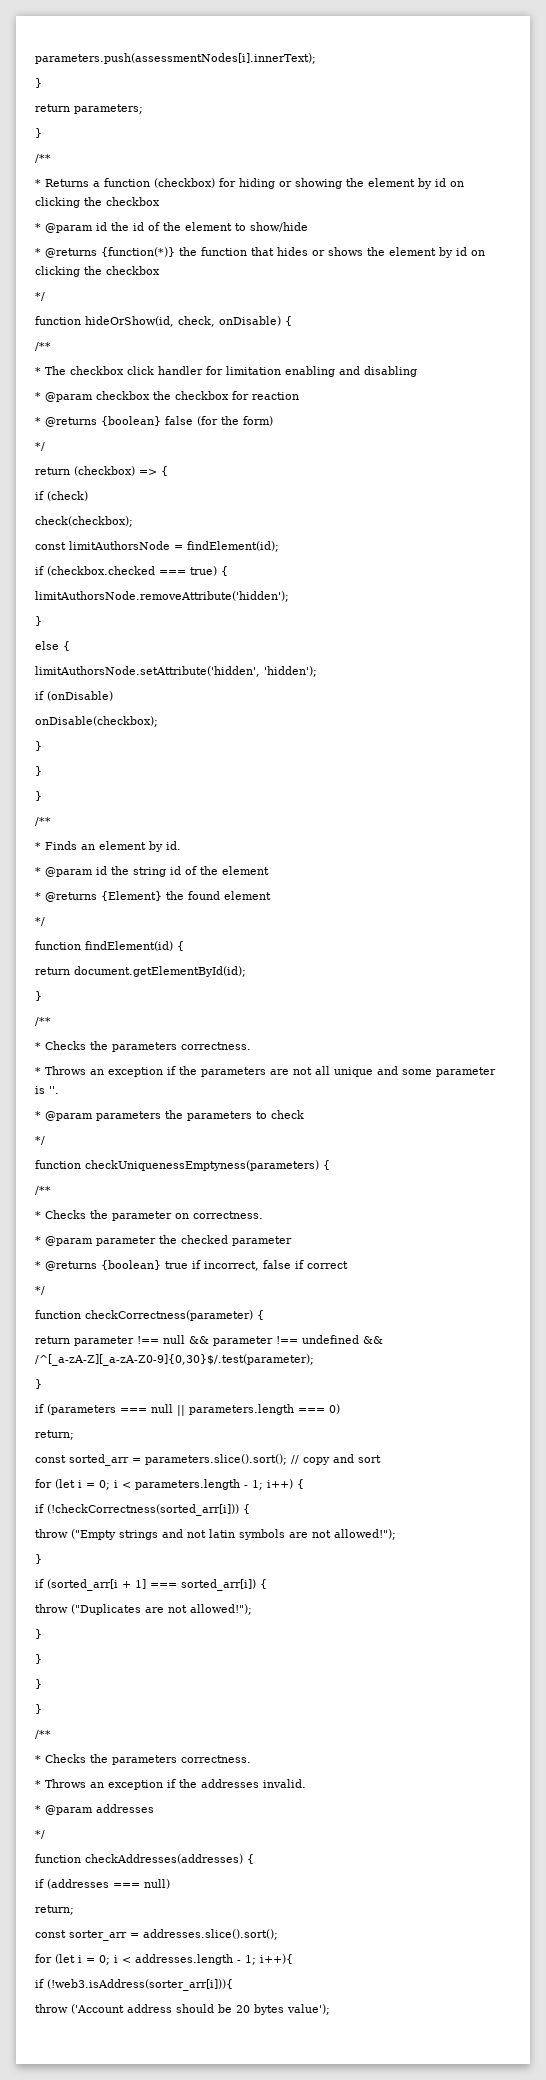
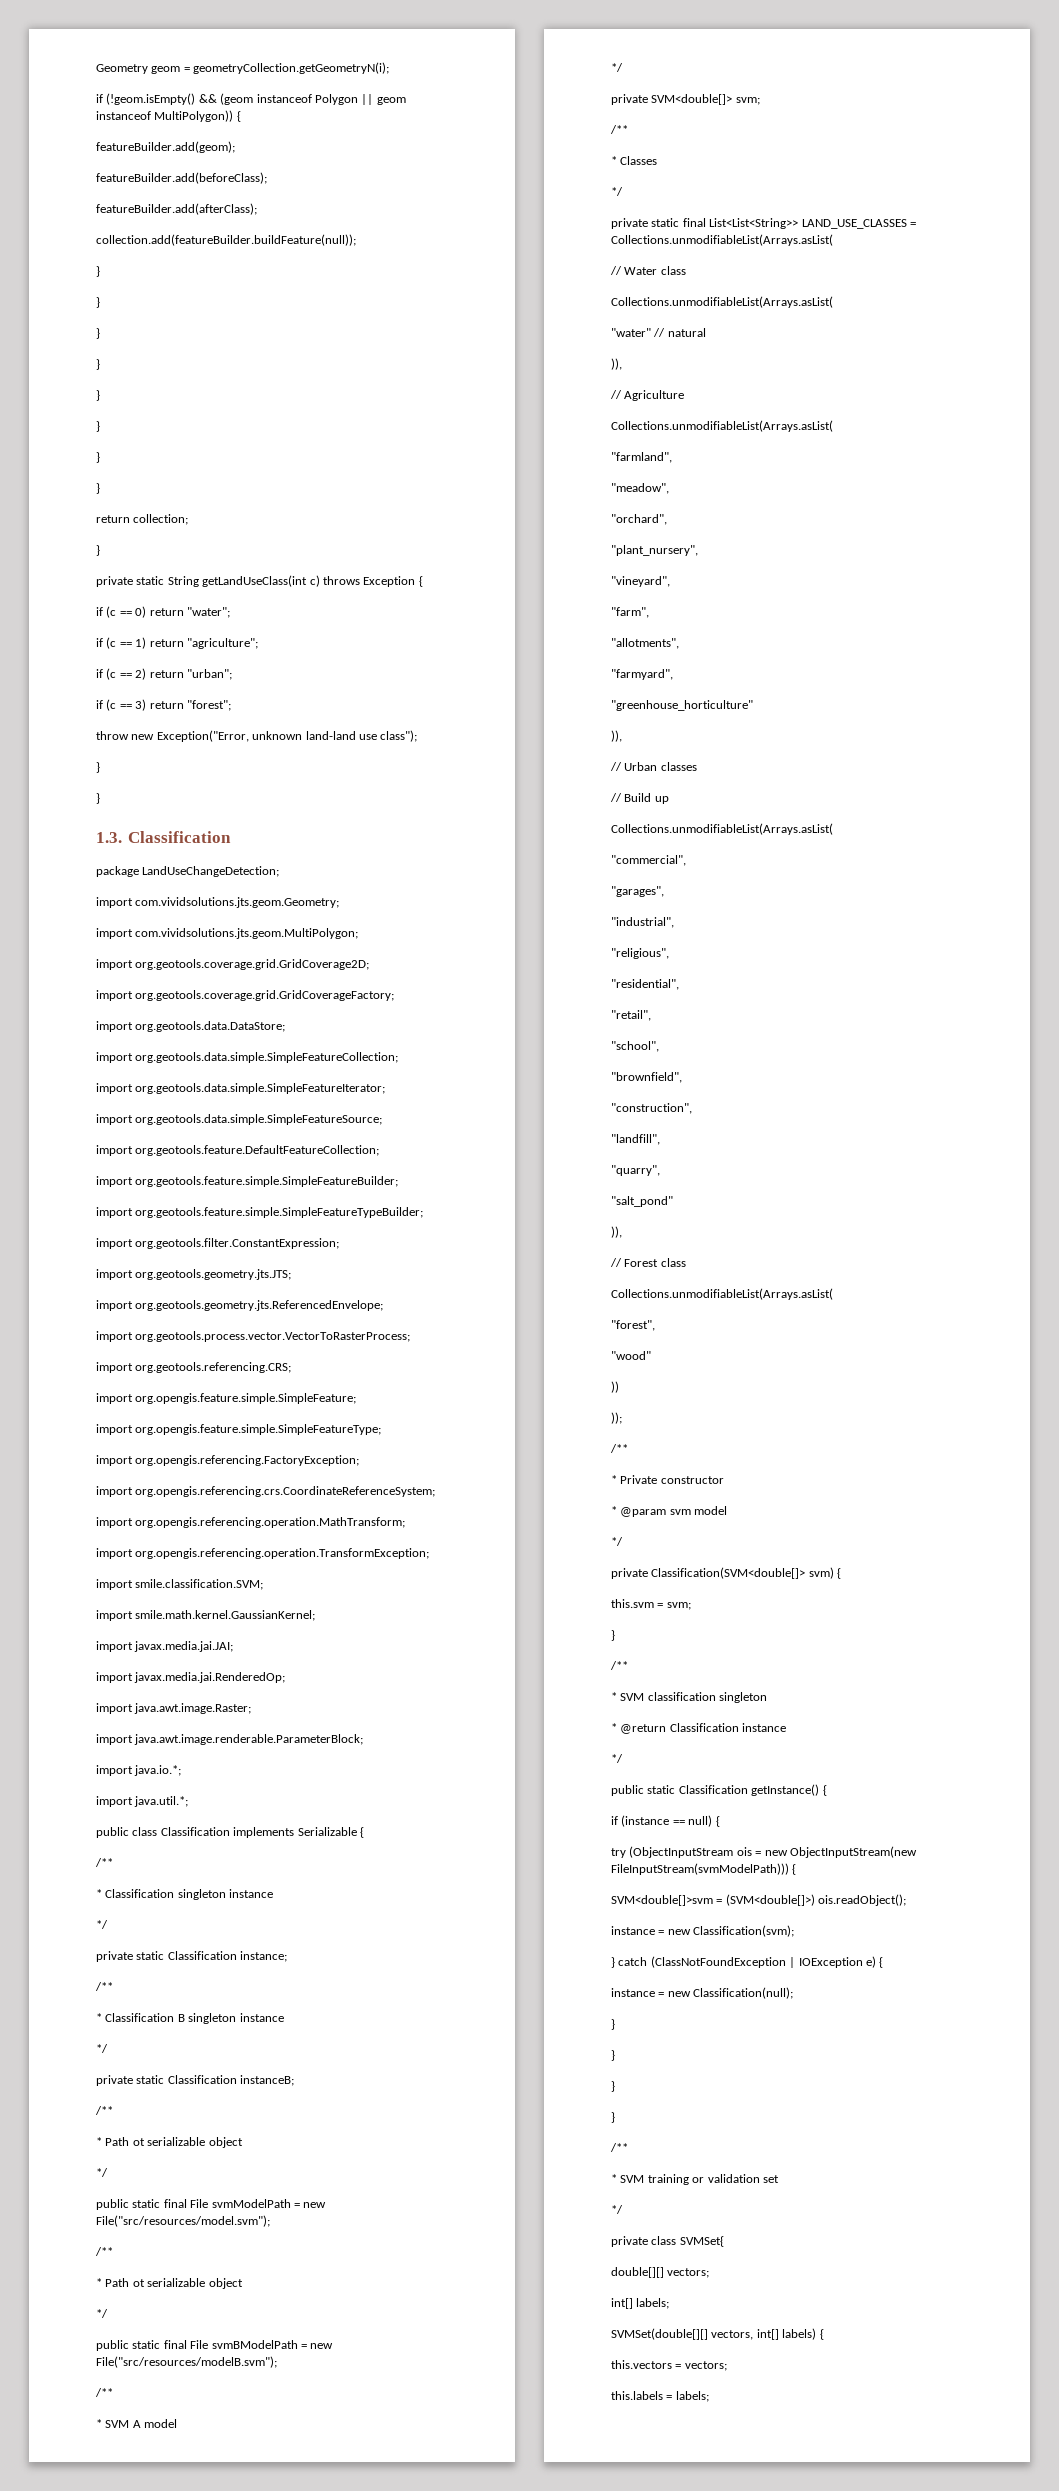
[35,53,316,64] [35,78,42,88] [35,104,143,114] [35,128,42,138] [35,154,51,163] [35,178,464,189] [35,197,160,208] [35,222,308,233] [35,247,485,258] [35,266,160,277] [35,292,45,301] [35,316,292,327] [35,342,51,351] [35,366,417,377] [35,391,299,402] [35,416,273,427] [35,442,45,451] [35,466,168,476] [35,491,88,501] [35,516,133,527] [35,541,279,552] [35,566,228,576] [35,591,289,602] [35,616,42,626] [35,641,70,651] [35,666,317,677] [35,691,113,701] [35,716,158,727] [35,741,42,751] [35,766,42,776] [35,791,42,801] [35,817,51,826] [35,841,181,852] [35,866,269,877] [35,891,271,902] [35,917,45,926] [35,941,184,951] [35,966,246,977] [35,991,42,1001] [35,1017,51,1026] [35,1041,251,1052] [35,1066,496,1077] [35,1086,59,1094] [35,1110,304,1121] [35,1136,45,1145] [35,1160,330,1171] [35,1186,51,1195] [35,1210,263,1221] [35,1235,292,1246] [35,1260,348,1271] [35,1286,45,1295] [35,1310,264,1321] [35,1335,383,1346] [35,1354,314,1366] [35,1379,42,1389] [35,1404,340,1416] [35,1430,74,1440] [35,1454,381,1466] [35,1479,304,1490] [35,1504,250,1516] [35,1529,396,1540] [35,1554,42,1564] [35,1579,267,1591] [35,1604,252,1615] parameters.push(assessmentNodes[i].innerText); // } // return parameters; // } // /** // * Returns a function (checkbox) for hiding or showing the element by id on clicking the checkbox // * @param id the id of the element to show/hide // * @returns {function(*)} the function that hides or shows the element by id on clicking the checkbox // */ // function hideOrShow(id, check, onDisable) { // /** // * The checkbox click handler for limitation enabling and disabling // * @param checkbox the checkbox for reaction // * @returns {boolean} false (for the form) // */ // return (checkbox) => { // if (check) // check(checkbox); // const limitAuthorsNode = findElement(id); // if (checkbox.checked === true) { // limitAuthorsNode.removeAttribute('hidden'); // } // else { // limitAuthorsNode.setAttribute('hidden', 'hidden'); // if (onDisable) // onDisable(checkbox); // } // } // } // /** // * Finds an element by id. // * @param id the string id of the element // * @returns {Element} the found element // */ // function findElement(id) { // return document.getElementById(id); // } // /** // * Checks the parameters correctness. // * Throws an exception if the parameters are not all unique and some parameter is ''. // * @param parameters the parameters to check // */ // function checkUniquenessEmptyness(parameters) { // /** // * Checks the parameter on correctness. // * @param parameter the checked parameter // * @returns {boolean} true if incorrect, false if correct // */ // function checkCorrectness(parameter) { // return parameter !== null && parameter !== undefined && /^[_a-zA-Z][_a-zA-Z0-9]{0,30}$/.test(parameter); // } // if (parameters === null || parameters.length === 0) // return; // const sorted_arr = parameters.slice().sort(); // copy and sort // for (let i = 0; i < parameters.length - 1; i++) { // if (!checkCorrectness(sorted_arr[i])) { // throw ("Empty strings and not latin symbols are not allowed!"); // } // if (sorted_arr[i + 1] === sorted_arr[i]) { // throw ("Duplicates are not allowed!"); -> [96,62,390,74] [96,93,406,105] [96,110,241,122] [96,141,235,153] [96,172,267,184] [96,203,257,215] [96,234,356,246] [96,266,100,277] [96,297,100,308] [96,328,100,339] [96,359,100,370] [96,390,100,401] [96,421,100,432] [96,452,100,463] [96,483,100,494] [96,514,189,525] [96,545,100,556] [96,575,423,587] [96,606,230,618] [96,637,258,649] [96,668,232,680] [96,699,231,711] [96,730,418,742] [96,762,100,773] [96,793,100,804] [96,831,232,843] [96,866,280,877] [96,897,340,908] [96,928,359,939] [96,959,370,970] [96,990,395,1001] [96,1021,286,1032] [96,1052,399,1063] [96,1083,386,1094] [96,1114,383,1125] [96,1145,380,1156] [96,1176,399,1187] [96,1207,424,1218] [96,1238,340,1249] [96,1269,292,1280] [96,1300,384,1311] [96,1331,411,1342] [96,1362,292,1373] [96,1393,357,1404] [96,1424,382,1435] [96,1455,360,1466] [96,1486,436,1497] [96,1517,406,1528] [96,1548,430,1559] [96,1579,264,1590] [96,1610,316,1621] [96,1641,234,1652] [96,1672,286,1683] [96,1703,252,1714] [96,1734,364,1745] [96,1765,182,1776] [96,1796,189,1807] [96,1827,364,1838] [95,1858,113,1867] [96,1889,274,1900] [96,1920,108,1929] [96,1951,288,1962] [95,1982,113,1991] [96,2013,284,2024] [96,2044,108,2053] [96,2075,295,2086] [95,2106,113,2115] [96,2137,243,2148] [96,2168,108,2177] [96,2199,327,2210] [96,2215,270,2227] [95,2247,113,2256] [96,2278,243,2289] [96,2309,108,2318] [96,2340,334,2351] [96,2356,277,2368] [95,2388,113,2397] [96,2419,178,2428] [611,63,623,72] [611,94,760,105] [610,125,628,134] [611,156,658,165] [611,187,623,196] [611,218,916,229] [611,234,833,246] [610,266,686,275] [611,296,833,308] [611,328,706,337] [611,358,622,370] [610,390,685,401] [611,420,833,432] [611,452,672,463] [611,483,669,494] [611,514,667,525] [611,545,698,556] [611,576,670,587] [611,607,649,618] [611,638,679,649] [611,669,673,680] [611,700,753,711] [611,730,622,742] [610,762,697,771] [610,793,669,804] [611,823,833,835] [611,855,686,866] [611,886,664,897] [611,917,674,928] [611,948,669,959] [611,979,679,990] [611,1010,651,1021] [611,1041,659,1052] [611,1072,682,1083] [611,1103,692,1114] [611,1134,660,1145] [611,1165,660,1176] [611,1196,673,1207] [611,1226,622,1238] [610,1258,686,1267] [611,1288,833,1300] [611,1320,655,1331] [611,1351,651,1360] [611,1381,619,1393] [611,1412,622,1424] [610,1444,628,1453] [611,1475,724,1484] [611,1506,728,1517] [611,1537,623,1546] [611,1567,842,1579] [611,1599,691,1610] [611,1630,615,1641] [610,1661,628,1670] [611,1692,768,1703] [611,1723,787,1734] [611,1754,623,1763] [611,1784,827,1796] [611,1815,720,1827] [611,1846,917,1858] [611,1863,797,1875] [611,1894,907,1906] [611,1925,795,1937] [611,1956,884,1968] [611,1987,794,1999] Geometry geom = geometryCollection.getGeometryN(i); // if (!geom.isEmpty() && (geom instanceof Polygon || geom instanceof MultiPolygon)) { // featureBuilder.add(geom); // featureBuilder.add(beforeClass); // featureBuilder.add(afterClass); // collection.add(featureBuilder.buildFeature(null)); // } // } // } // } // } // } // } // } // return collection; // } // private static String getLandUseClass(int c) throws Exception { // if (c == 0) return "water"; // if (c == 1) return "agriculture"; // if (c == 2) return "urban"; // if (c == 3) return "forest"; // throw new Exception("Error, unknown land-land use class"); // } // } // 1.3. Classification // package LandUseChangeDetection; // import com.vividsolutions.jts.geom.Geometry; // import com.vividsolutions.jts.geom.MultiPolygon; // import org.geotools.coverage.grid.GridCoverage2D; // import org.geotools.coverage.grid.GridCoverageFactory; // import org.geotools.data.DataStore; // import org.geotools.data.simple.SimpleFeatureCollection; // import org.geotools.data.simple.SimpleFeatureIterator; // import org.geotools.data.simple.SimpleFeatureSource; // import org.geotools.feature.DefaultFeatureCollection; // import org.geotools.feature.simple.SimpleFeatureBuilder; // import org.geotools.feature.simple.SimpleFeatureTypeBuilder; // import org.geotools.filter.ConstantExpression; // import org.geotools.geometry.jts.JTS; // import org.geotools.geometry.jts.ReferencedEnvelope; // import org.geotools.process.vector.VectorToRasterProcess; // import org.geotools.referencing.CRS; // import org.opengis.feature.simple.SimpleFeature; // import org.opengis.feature.simple.SimpleFeatureType; // import org.opengis.referencing.FactoryException; // import org.opengis.referencing.crs.CoordinateReferenceSystem; // import org.opengis.referencing.operation.MathTransform; // import org.opengis.referencing.operation.TransformException; // import smile.classification.SVM; // import smile.math.kernel.GaussianKernel; // import javax.media.jai.JAI; // import javax.media.jai.RenderedOp; // import java.awt.image.Raster; // import java.awt.image.renderable.ParameterBlock; // import java.io.*; // import java.util.*; // public class Classification implements Serializable { // /** // * Classification singleton instance // */ // private static Classification instance; // /** // * Classification B singleton instance // */ // private static Classification instanceB; // /** // * Path ot serializable object // */ // public static final File svmModelPath = new File("src/resources/model.svm"); // /** // * Path ot serializable object // */ // public static final File svmBModelPath = new File("src/resources/modelB.svm"); // /** // * SVM A model // */ // private SVM<double[]> svm; // /** // * Classes // */ // private static final List<List<String>> LAND_USE_CLASSES = Collections.unmodifiableList(Arrays.asList( // // Water class // Collections.unmodifiableList(Arrays.asList( // "water" // natural // )), // // Agriculture // Collections.unmodifiableList(Arrays.asList( // "farmland", // "meadow", // "orchard", // "plant_nursery", // "vineyard", // "farm", // "allotments", // "farmyard", // "greenhouse_horticulture" // )), // // Urban classes // // Build up // Collections.unmodifiableList(Arrays.asList( // "commercial", // "garages", // "industrial", // "religious", // "residential", // "retail", // "school", // "brownfield", // "construction", // "landfill", // "quarry", // "salt_pond" // )), // // Forest class // Collections.unmodifiableList(Arrays.asList( // "forest", // "wood" // )) // )); // /** // * Private constructor // * @param svm model // */ // private Classification(SVM<double[]> svm) { // this.svm = svm; // } // /** // * SVM classification singleton // * @return Classification instance // */ // public static Classification getInstance() { // if (instance == null) { // try (ObjectInputStream ois = new ObjectInputStream(new FileInputStream(svmModelPath))) { // SVM<double[]>svm = (SVM<double[]>) ois.readObject(); // instance = new Classification(svm); // } catch (ClassNotFoundException | IOException e) { // instance = new Classification(null);
[45,1754,251,1765] [35,1779,306,1790] [35,1804,154,1815] [35,1830,45,1839] [35,1854,254,1864] [35,1879,170,1889] [35,1905,74,1915] [35,1929,278,1941] [35,1954,293,1965] [35,1979,233,1991] [35,2004,330,2015] Checks the parameters correctness. // * Throws an exception if the addresses invalid. // * @param addresses // */ // function checkAddresses(addresses) { // if (addresses === null) // return; // const sorter_arr = addresses.slice().sort(); // for (let i = 0; i < addresses.length - 1; i++){ // if (!web3.isAddress(sorter_arr[i])){ // throw ('Account address should be 20 bytes value'); -> [620,2174,779,2185] [611,2205,623,2214] [611,2236,724,2247] [611,2267,710,2278] [611,2298,670,2309] [611,2328,824,2340] [611,2360,727,2371] [611,2391,709,2402] SVM training or validation set // */ // private class SVMSet{ // double[][] vectors; // int[] labels; // SVMSet(double[][] vectors, int[] labels) { // this.vectors = vectors; // this.labels = labels;

